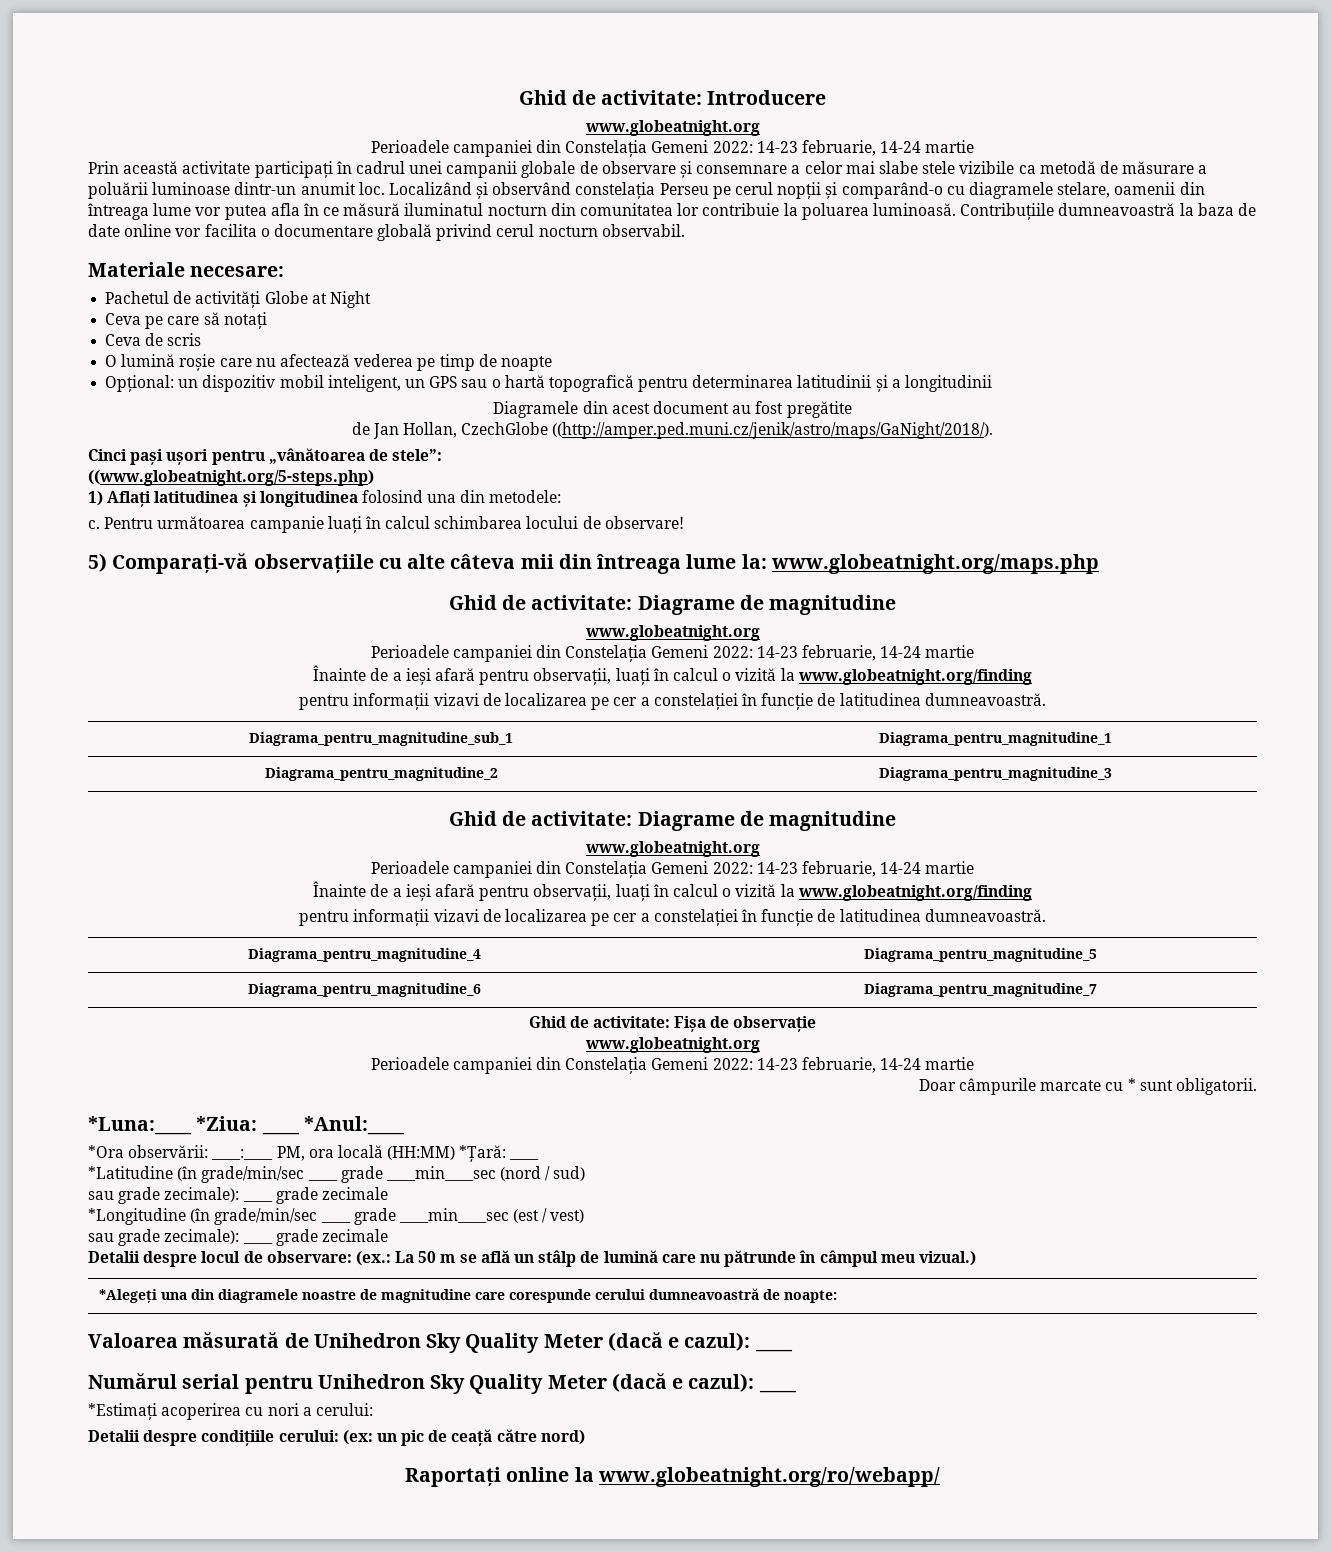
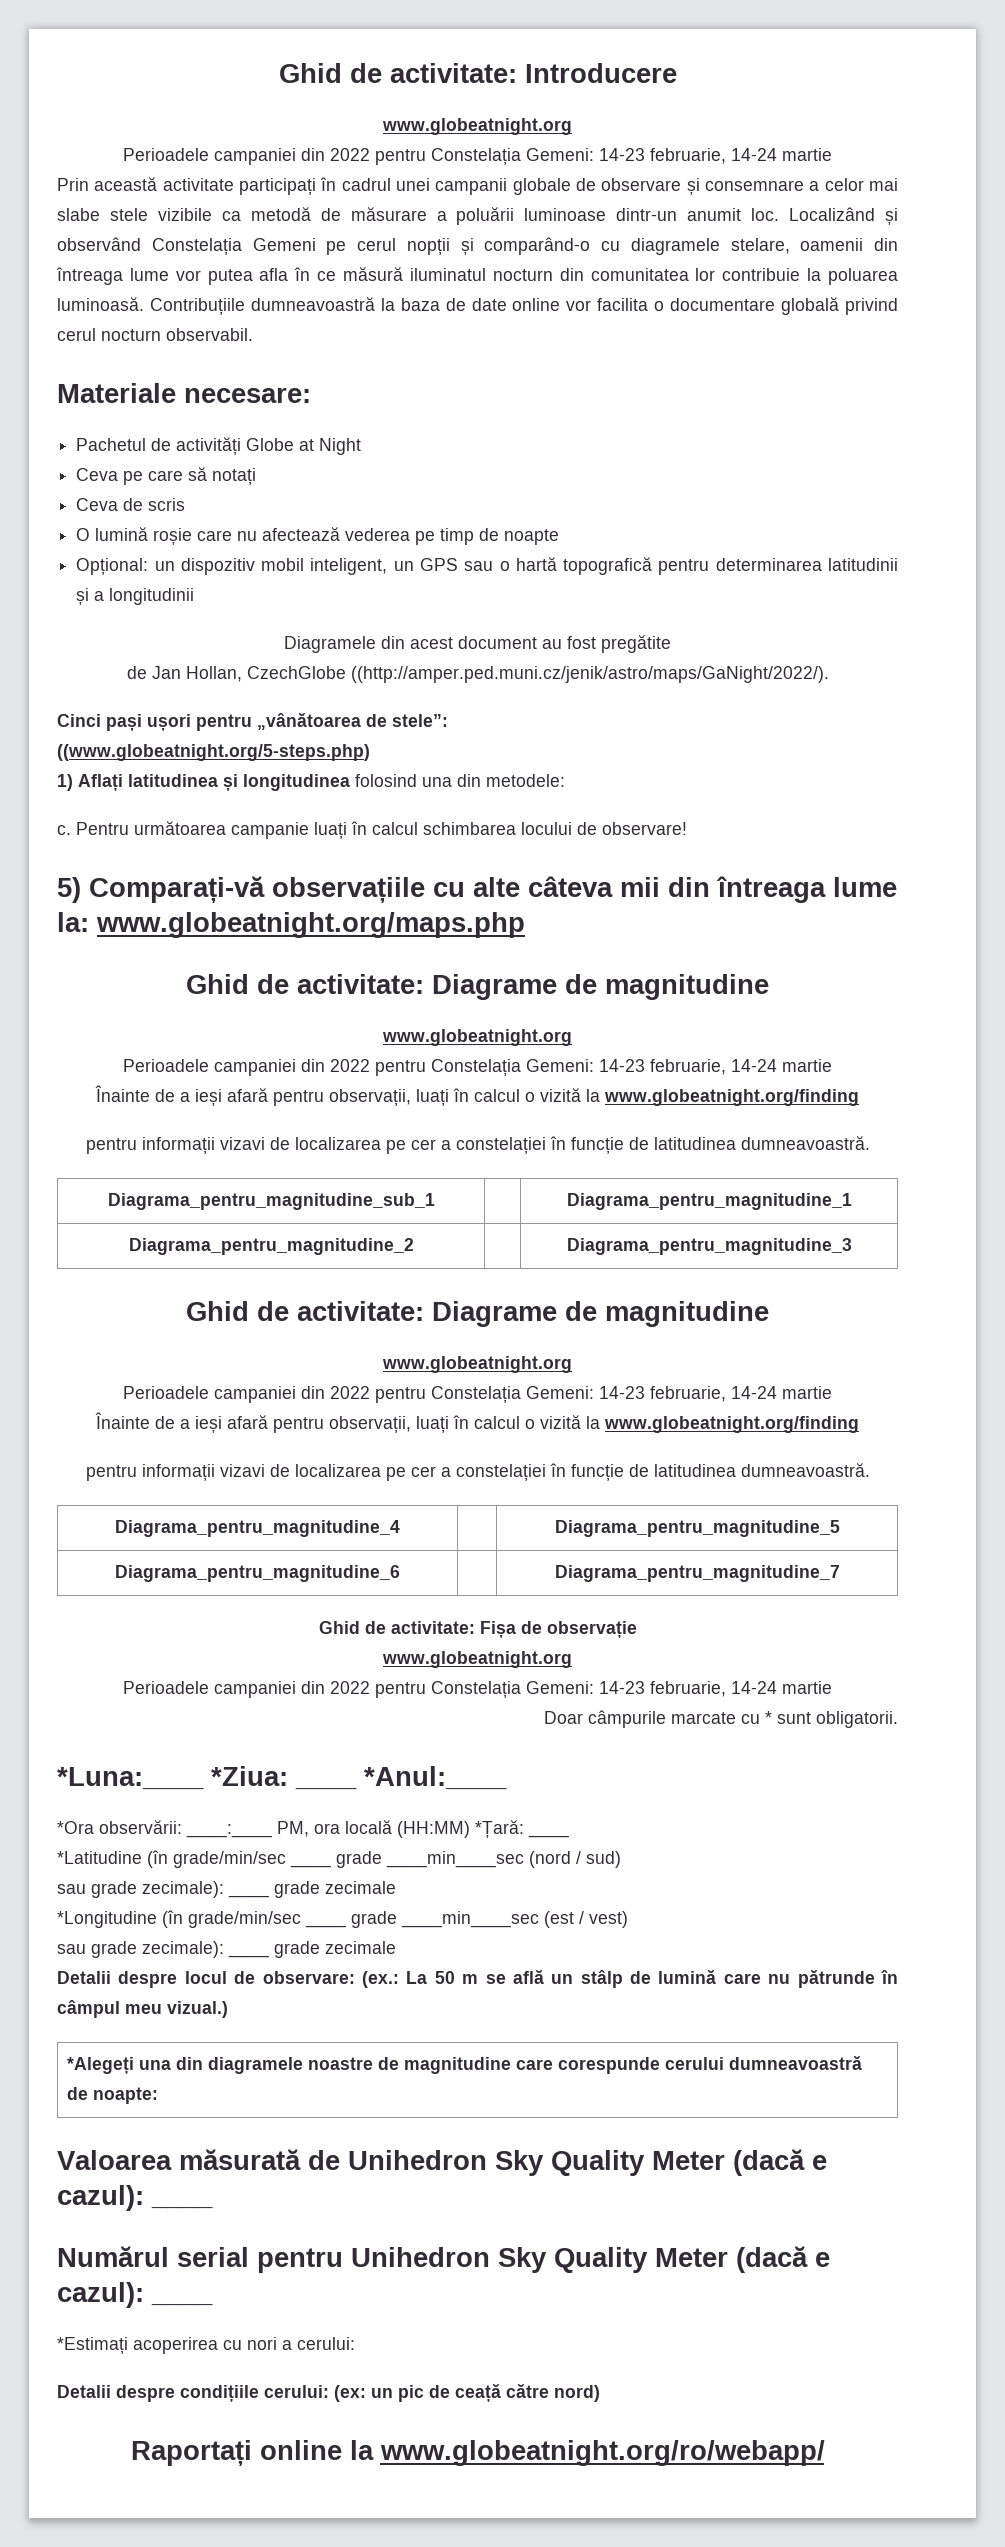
[565,140,753,157] Constelația Gemeni 2022: -> [330,148,594,165] 2022 pentru Constelația Gemeni:
[575,182,709,199] constelația Perseu -> [151,238,316,255] Constelația Gemeni
[552,422,994,439] ((http://amper.ped.muni.cz/jenik/astro/maps/GaNight/2018/). -> [350,666,829,683] ((http://amper.ped.muni.cz/jenik/astro/maps/GaNight/2022/).
[565,645,753,662] Constelația Gemeni 2022: -> [330,1059,594,1076] 2022 pentru Constelația Gemeni:
[565,861,753,878] Constelația Gemeni 2022: -> [330,1386,594,1403] 2022 pentru Constelația Gemeni:
[565,1057,753,1074] Constelația Gemeni 2022: -> [330,1681,594,1698] 2022 pentru Constelația Gemeni:

